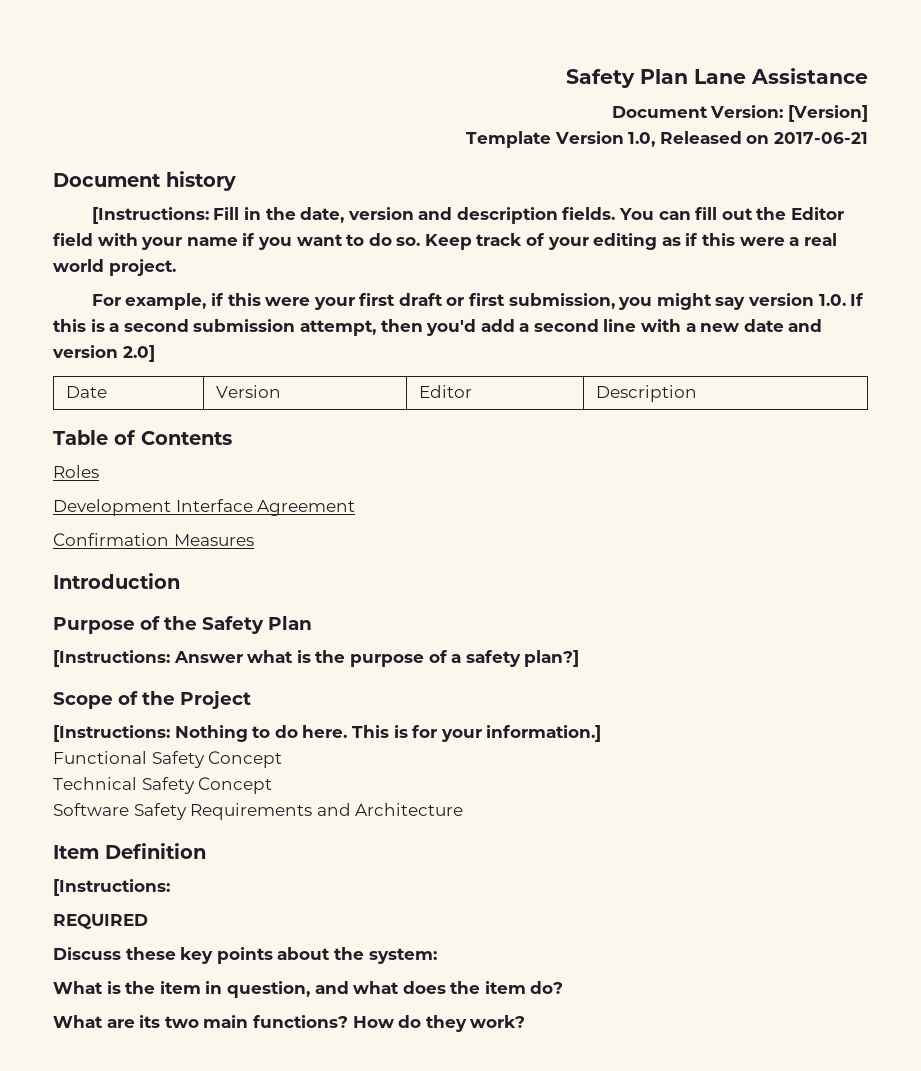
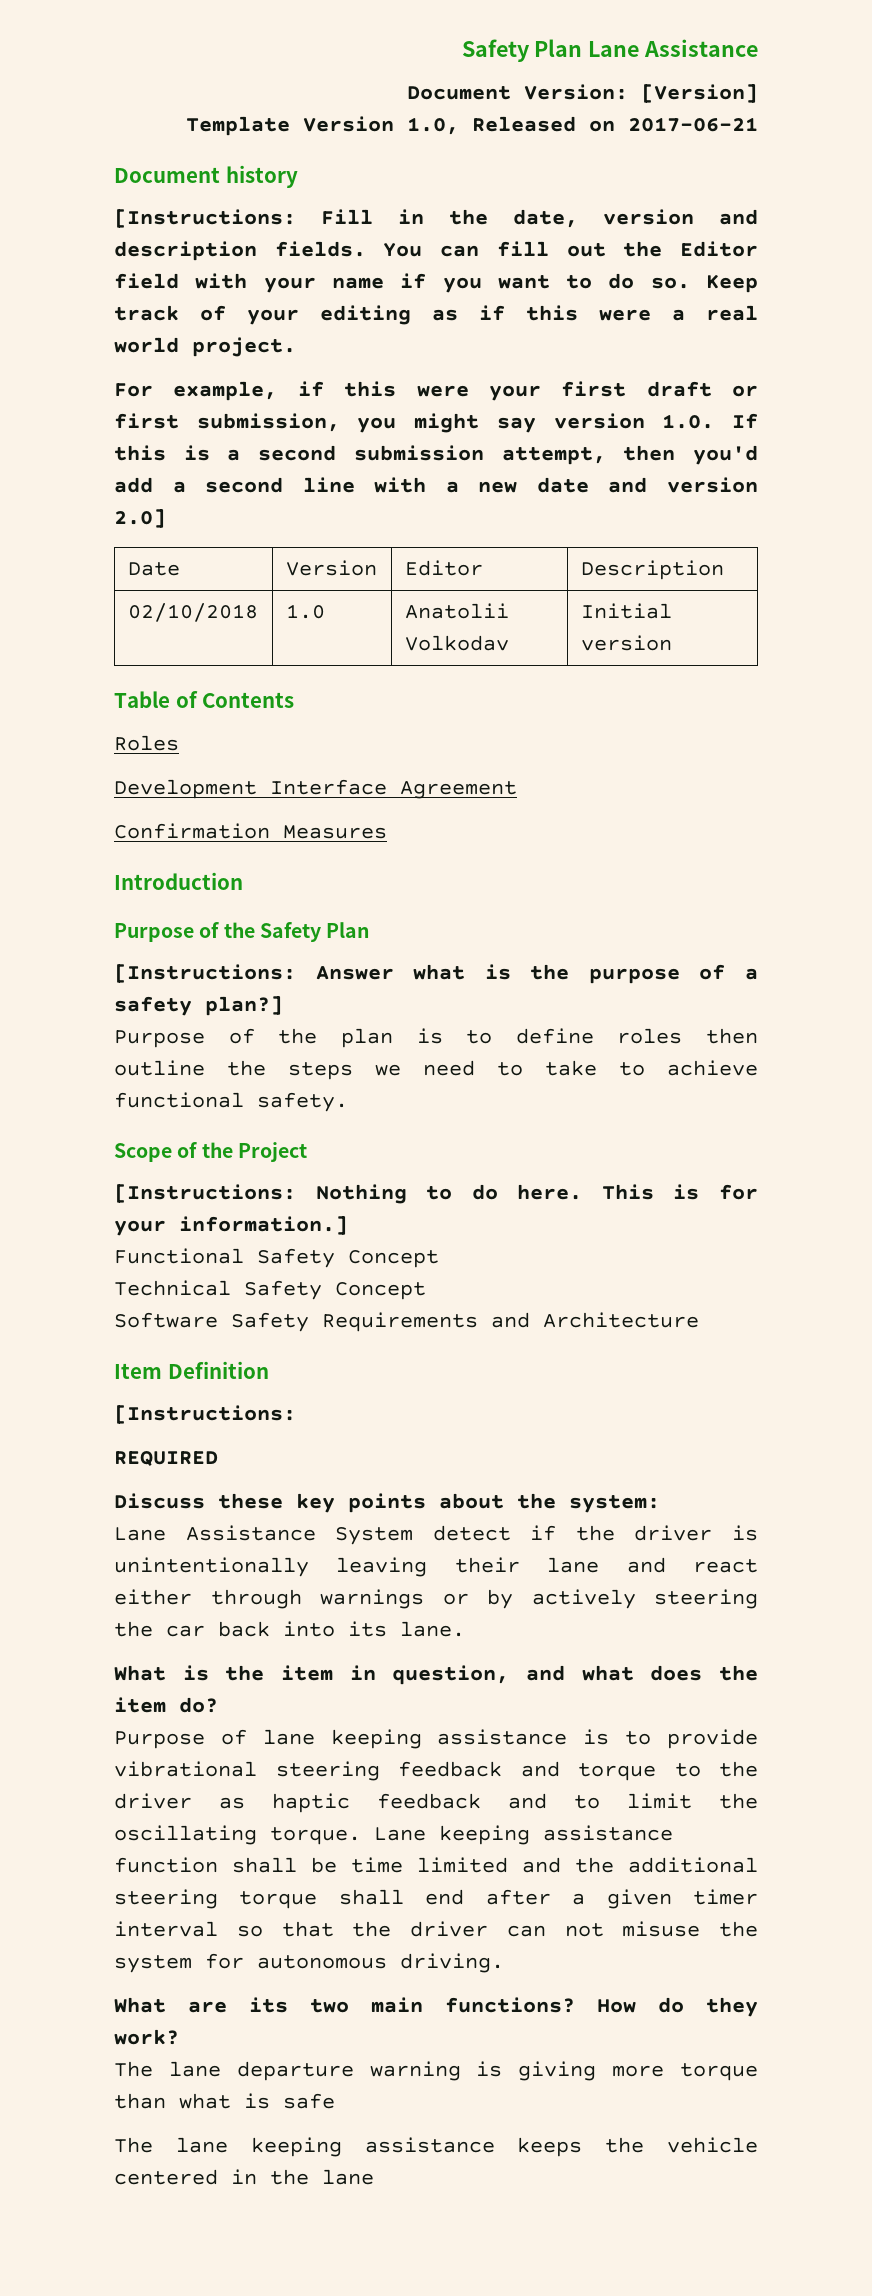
(697, 393) none -> [127,603,258,622] [285,604,325,619] [404,603,509,619] [404,635,509,651] [580,603,672,619] [580,635,672,651] // 02/10/2018 | 1.0 | Anatolii Volkodav | Initial version
(580, 658) none -> [114,1028,758,1048] [114,1060,758,1080] [114,1092,348,1112] // Purpose of the plan is to define roles then outline the steps we need to take to achieve functional safety.
(437, 956) none -> [114,1525,758,1545] [114,1557,758,1577] [114,1589,758,1609] [114,1621,465,1637] // Lane Assistance System detect if the driver is unintentionally leaving their lane and react either through warnings or by actively steering the car back into its lane.
(564, 987) none -> [114,1729,758,1749] [114,1761,758,1781] [114,1793,758,1813] [114,1825,673,1845] [114,1857,758,1873] [114,1889,759,1909] [114,1921,758,1937] [114,1953,504,1973] // Purpose of lane keeping assistance is to provide vibrational steering feedback and torque to the driver as haptic feedback and to limit the oscillating torque. Lane keeping assistance function shall be time limited and the additional steering torque shall end after a given timer interval so that the driver can not misuse the system for autonomous driving.
(526, 1021) none -> [114,2061,758,2081] [114,2093,335,2109] [114,2137,758,2157] [114,2169,374,2185] // The lane departure warning is giving more torque than what is safe // The lane keeping assistance keeps the vehicle centered in the lane

